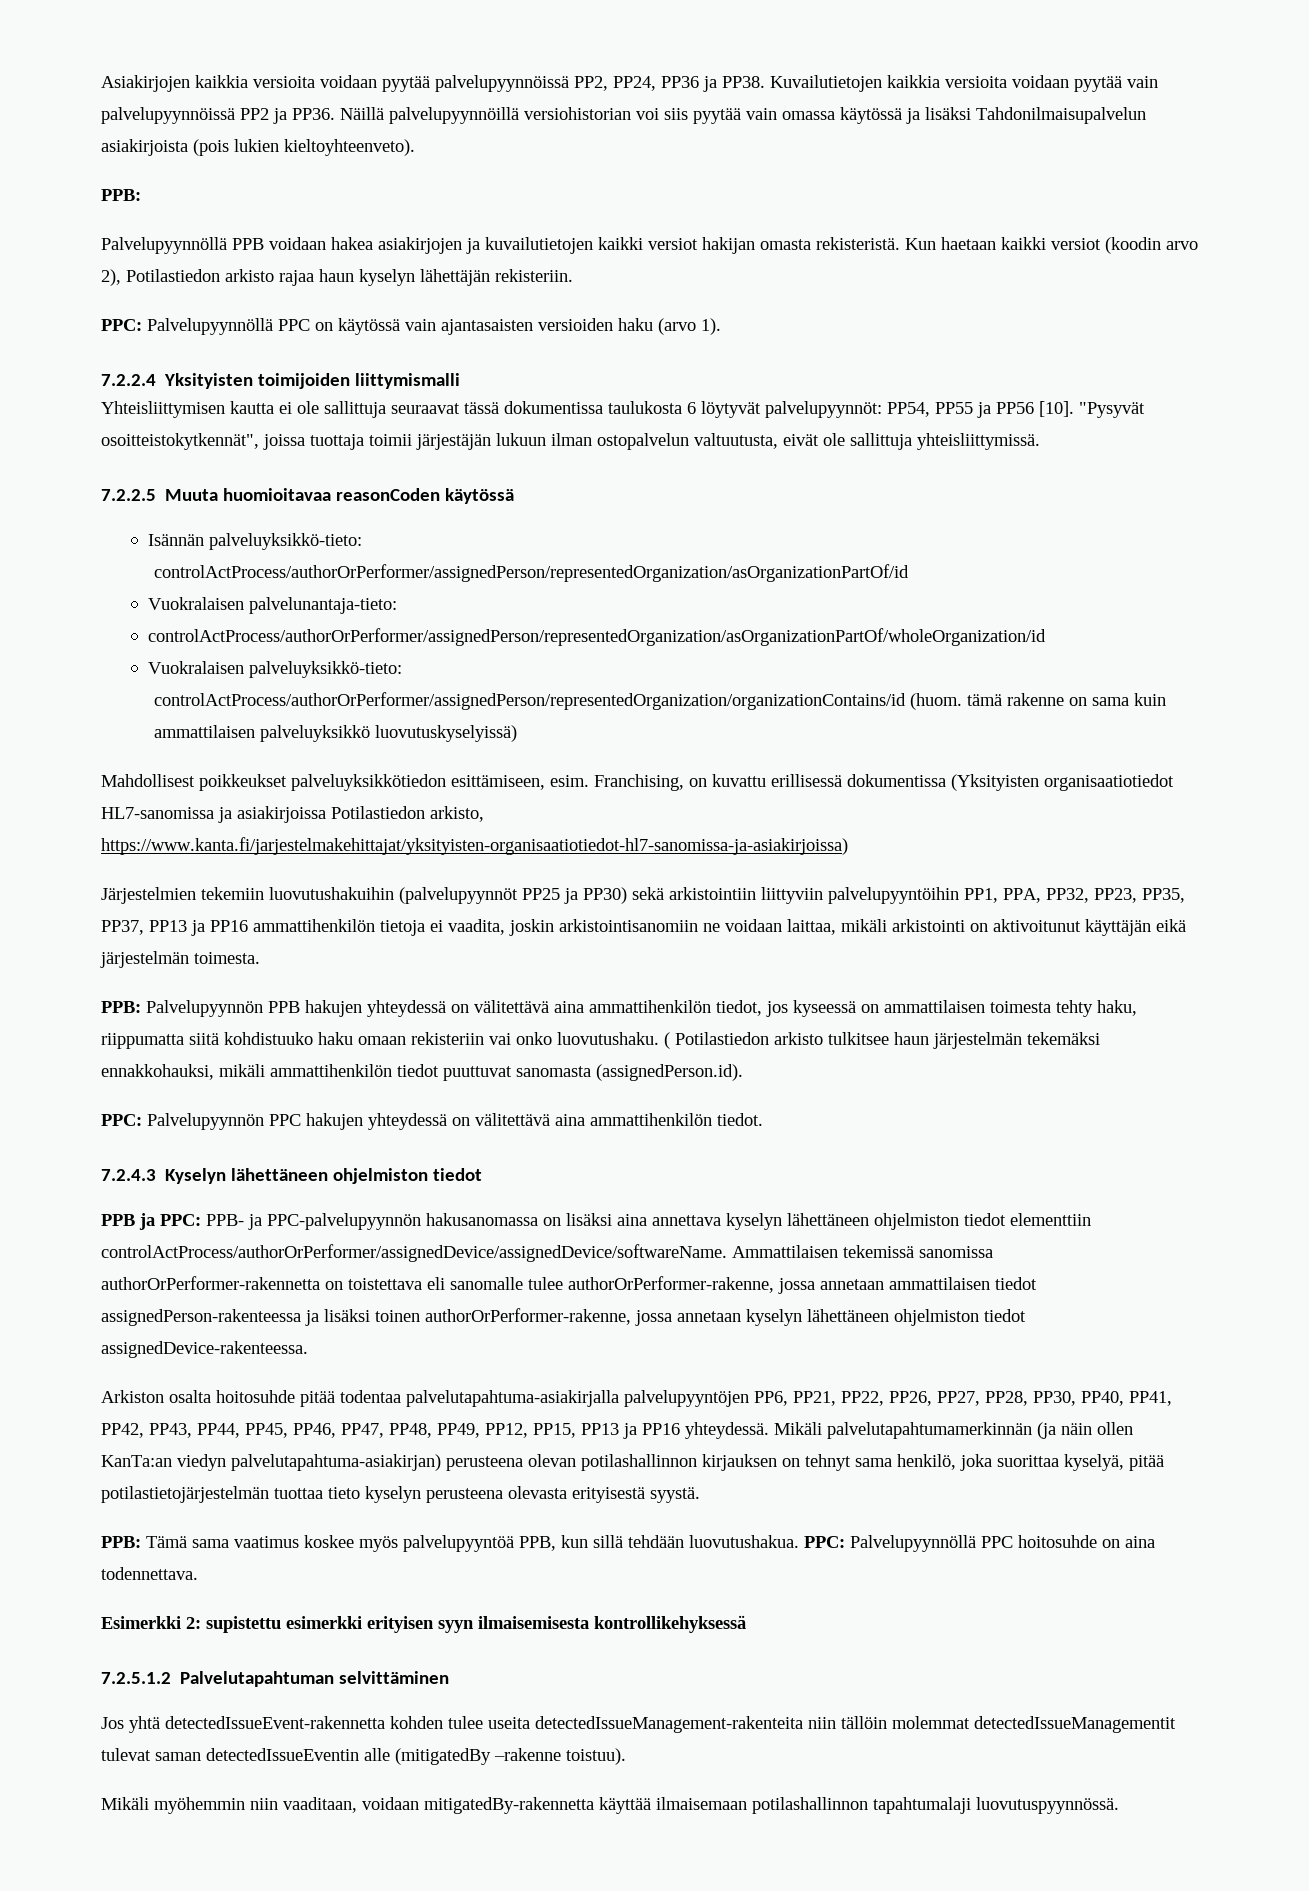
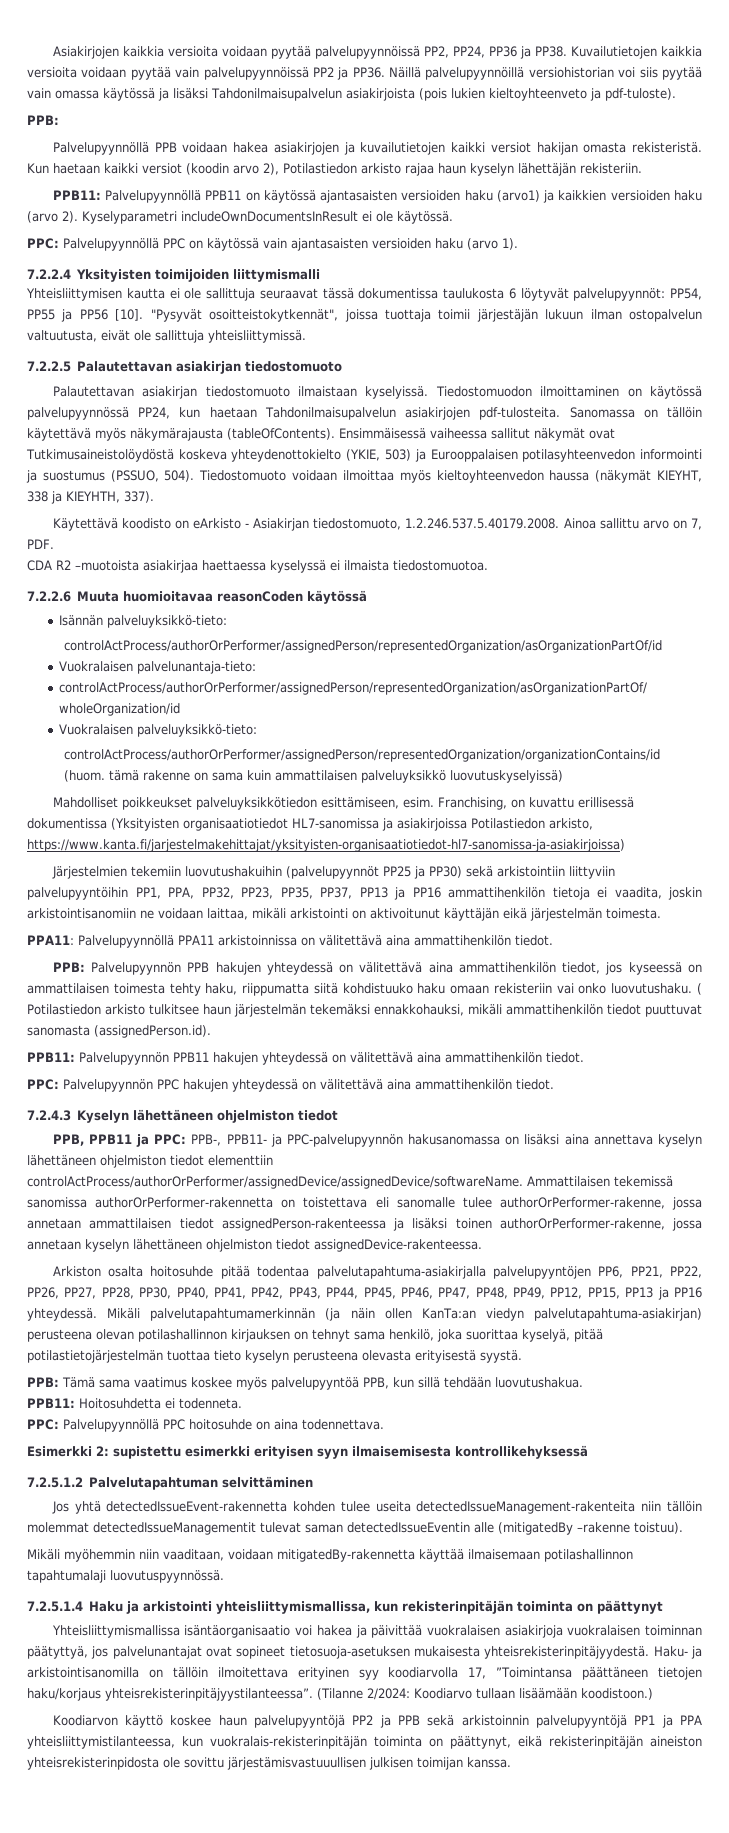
[284,139,415,156] kieltoyhteenveto). -> [488,88,676,101] kieltoyhteenveto ja pdf-tuloste).
(573, 275) none -> [52,190,702,203] [27,211,453,224] // PPB11: Palvelupyynnöllä PPB11 on käytössä ajantasaisten versioiden haku (arvo1) ja kaikkien versioiden haku (arvo 2). Kyselyparametri includeOwnDocumentsInResult ei ole käytössä.
(156, 495) none -> [77,361,343,374] [52,386,702,399] [27,407,703,420] [27,428,615,441] [26,449,702,462] [26,470,703,483] [27,491,154,504] [52,518,702,531] [27,539,54,549] [27,560,488,573] [27,591,71,602] Palautettavan asiakirjan tiedostomuoto // Palautettavan asiakirjan tiedostomuoto ilmaistaan kyselyissä. Tiedostomuodon ilmoittaminen on käytössä palvelupyynnössä PP24, kun haetaan Tahdonilmaisupalvelun asiakirjojen pdf-tulosteita. Sanomassa on tällöin käytettävä myös näkymärajausta (tableOfContents). Ensimmäisessä vaiheessa sallitut näkymät ovat Tutkimusaineistolöydöstä koskeva yhteydenottokielto (YKIE, 503) ja Eurooppalaisen potilasyhteenvedon informointi ja suostumus (PSSUO, 504). Tiedostomuoto voidaan ilmoittaa myös kieltoyhteenvedon haussa (näkymät KIEYHT, 338 ja KIEYHTH, 337). // Käytettävä koodisto on eArkisto - Asiakirjan tiedostomuoto, 1.2.246.537.5.40179.2008. Ainoa sallittu arvo on 7, PDF. // CDA R2 –muotoista asiakirjaa haettaessa kyselyssä ei ilmaista tiedostomuotoa. // 7.2.2.6
[101,774,195,787] Mahdollisest -> [52,797,118,808] Mahdolliset
(260, 958) none -> [27,935,553,948] // PPA11: Palvelupyynnöllä PPA11 arkistoinnissa on välitettävä aina ammattihenkilön tiedot.
(743, 1072) none -> [27,1052,584,1065] // PPB11: Palvelupyynnön PPB11 hakujen yhteydessä on välitettävä aina ammattihenkilön tiedot.
[101,1213,244,1230] PPB ja PPC: PPB- -> [52,1134,267,1147] PPB, PPB11 ja PPC: PPB-, PPB11-
(799, 1541) none -> [27,1398,242,1409] // PPB11: Hoitosuhdetta ei todenneta. //
(1119, 1805) none -> [27,1600,664,1614] [51,1625,702,1638] [27,1646,702,1659] [27,1667,702,1680] [27,1688,653,1701] [52,1715,702,1728] [27,1736,702,1749] [27,1757,511,1770] // 7.2.5.1.4 Haku ja arkistointi yhteisliittymismallissa, kun rekisterinpitäjän toiminta on päättynyt // Yhteisliittymismallissa isäntäorganisaatio voi hakea ja päivittää vuokralaisen asiakirjoja vuokralaisen toiminnan päätyttyä, jos palvelunantajat ovat sopineet tietosuoja-asetuksen mukaisesta yhteisrekisterinpitäjyydestä. Haku- ja arkistointisanomilla on tällöin ilmoitettava erityinen syy koodiarvolla 17, ”Toimintansa päättäneen tietojen haku/korjaus yhteisrekisterinpitäjyystilanteessa”. (Tilanne 2/2024: Koodiarvo tullaan lisäämään koodistoon.) // Koodiarvon käyttö koskee haun palvelupyyntöjä PP2 ja PPB sekä arkistoinnin palvelupyyntöjä PP1 ja PPA yhteisliittymistilanteessa, kun vuokralais-rekisterinpitäjän toiminta on päättynyt, eikä rekisterinpitäjän aineiston yhteisrekisterinpidosta ole sovittu järjestämisvastuuullisen julkisen toimijan kanssa.

